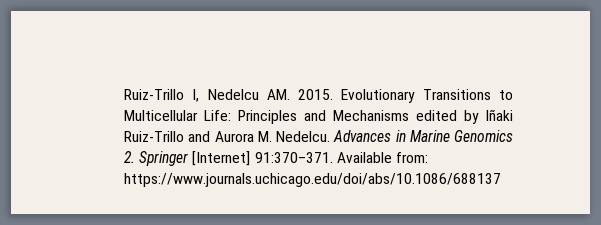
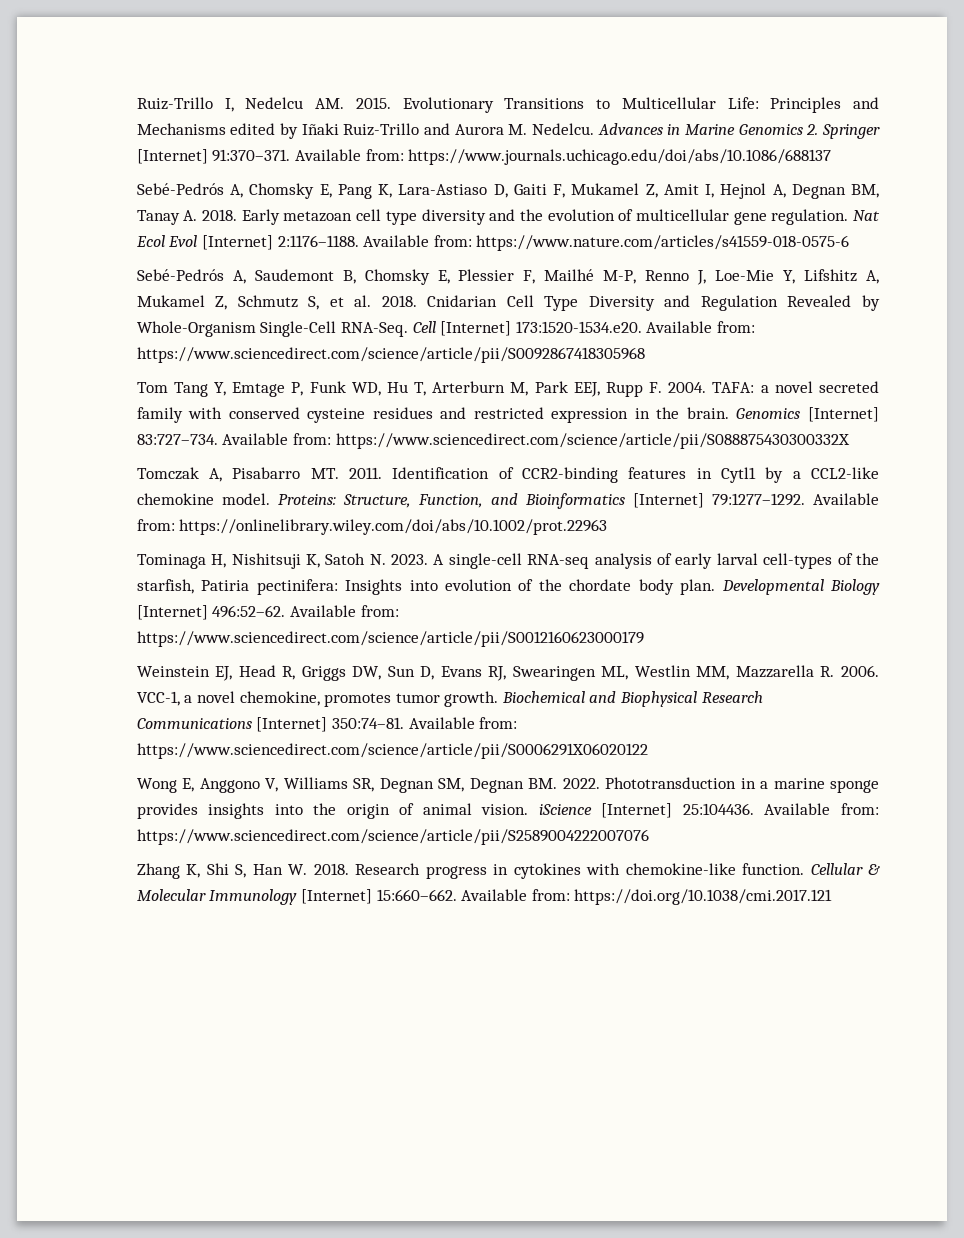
(501, 180) none -> [136,183,879,199] [136,209,880,225] [135,235,850,251] [136,269,880,285] [136,295,880,311] [136,321,755,337] [136,347,645,363] [136,381,879,397] [136,407,879,423] [136,433,850,449] [136,467,879,483] [136,493,879,509] [136,519,608,535] [136,553,879,569] [136,579,881,595] [136,605,399,620] [136,631,644,647] [136,665,879,681] [136,691,763,707] [136,717,518,732] [136,743,648,759] [136,777,879,793] [136,803,879,819] [136,829,649,845] [136,863,880,879] [136,889,833,905] // Sebé-Pedrós A, Chomsky E, Pang K, Lara-Astiaso D, Gaiti F, Mukamel Z, Amit I, Hejnol A, Degnan BM, Tanay A. 2018. Early metazoan cell type diversity and the evolution of multicellular gene regulation. Nat Ecol Evol [Internet] 2:1176–1188. Available from: https://www.nature.com/articles/s41559-018-0575-6 // Sebé-Pedrós A, Saudemont B, Chomsky E, Plessier F, Mailhé M-P, Renno J, Loe-Mie Y, Lifshitz A, Mukamel Z, Schmutz S, et al. 2018. Cnidarian Cell Type Diversity and Regulation Revealed by Whole-Organism Single-Cell RNA-Seq. Cell [Internet] 173:1520-1534.e20. Available from: https://www.sciencedirect.com/science/article/pii/S0092867418305968 // Tom Tang Y, Emtage P, Funk WD, Hu T, Arterburn M, Park EEJ, Rupp F. 2004. TAFA: a novel secreted family with conserved cysteine residues and restricted expression in the brain. Genomics [Internet] 83:727–734. Available from: https://www.sciencedirect.com/science/article/pii/S088875430300332X // Tomczak A, Pisabarro MT. 2011. Identification of CCR2-binding features in Cytl1 by a CCL2-like chemokine model. Proteins: Structure, Function, and Bioinformatics [Internet] 79:1277–1292. Available from: https://onlinelibrary.wiley.com/doi/abs/10.1002/prot.22963 // Tominaga H, Nishitsuji K, Satoh N. 2023. A single-cell RNA-seq analysis of early larval cell-types of the starfish, Patiria pectinifera: Insights into evolution of the chordate body plan. Developmental Biology [Internet] 496:52–62. Available from: https://www.sciencedirect.com/science/article/pii/S0012160623000179 // Weinstein EJ, Head R, Griggs DW, Sun D, Evans RJ, Swearingen ML, Westlin MM, Mazzarella R. 2006. VCC-1, a novel chemokine, promotes tumor growth. Biochemical and Biophysical Research Communications [Internet] 350:74–81. Available from: https://www.sciencedirect.com/science/article/pii/S0006291X06020122 // Wong E, Anggono V, Williams SR, Degnan SM, Degnan BM. 2022. Phototransduction in a marine sponge provides insights into the origin of animal vision. iScience [Internet] 25:104436. Available from: https://www.sciencedirect.com/science/article/pii/S2589004222007076 // Zhang K, Shi S, Han W. 2018. Research progress in cytokines with chemokine-like function. Cellular & Molecular Immunology [Internet] 15:660–662. Available from: https://doi.org/10.1038/cmi.2017.121

